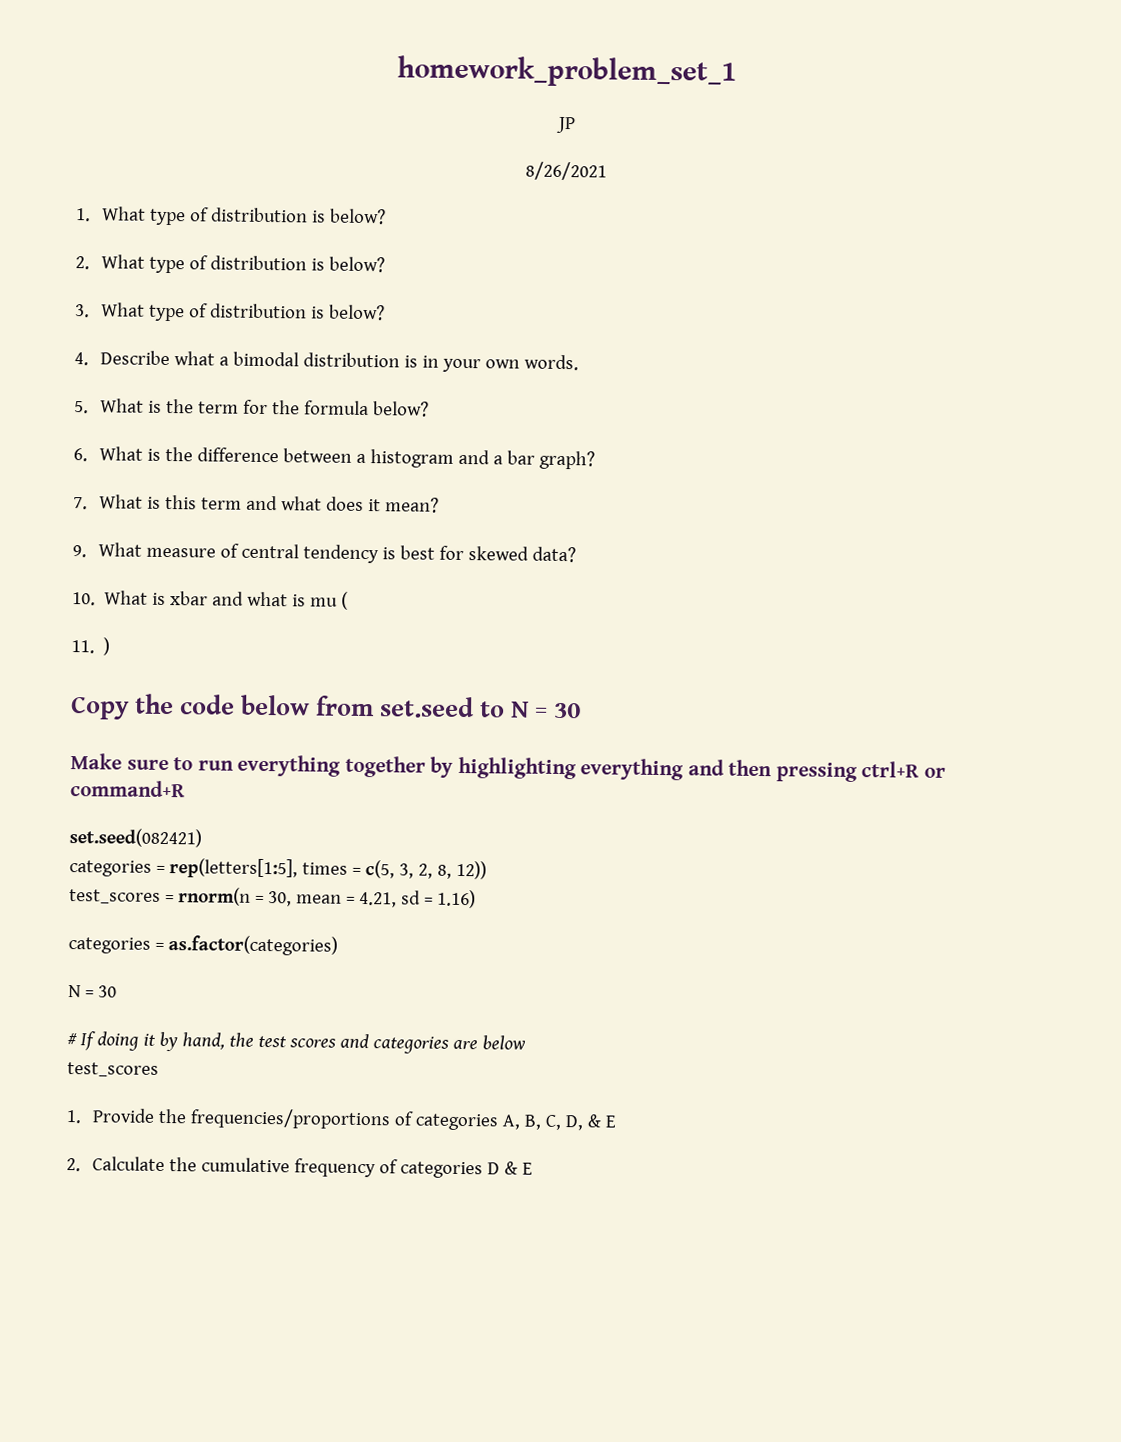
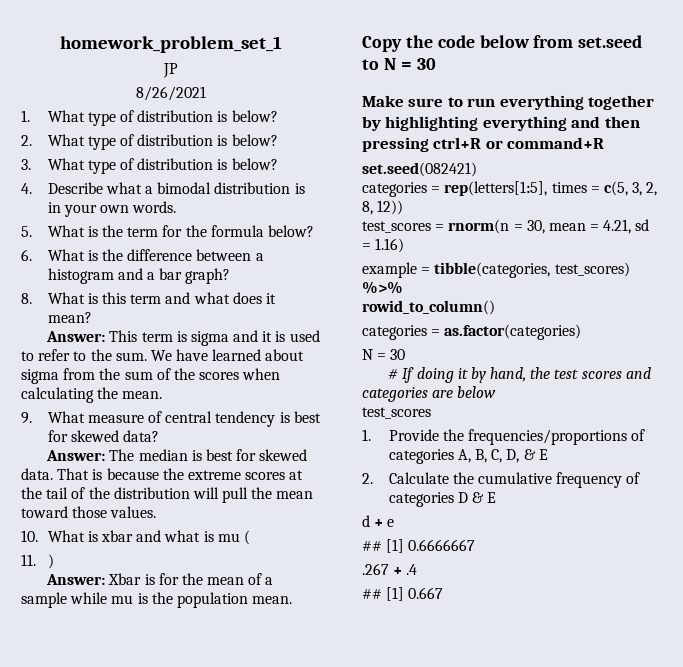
[73,497,88,510] 7. -> [21,293,32,304] 8.
(439, 505) none -> [46,330,320,346] [21,349,305,361] [21,368,281,384] [21,387,163,403] // Answer: This term is sigma and it is used to refer to the sum. We have learned about sigma from the sum of the scores when calculating the mean.
(576, 554) none -> [46,449,308,461] [21,468,304,480] [21,487,314,503] [21,506,157,518] // Answer: The median is best for skewed data. That is because the extreme scores at the tail of the distribution will pull the mean toward those values.
(111, 646) none -> [46,573,274,585] [21,592,293,608] // Answer: Xbar is for the mean of a sample while mu is the population mean.
(476, 899) none -> [362,262,630,278] [362,281,403,294] [362,300,495,315] // example = tibble(categories, test_scores) %>% // rowid_to_column()
(533, 1168) none -> [362,515,395,527] [362,539,476,553] [362,563,418,575] [362,587,444,601] // d + e // ## [1] 0.6666667 // .267 + .4 // ## [1] 0.667

